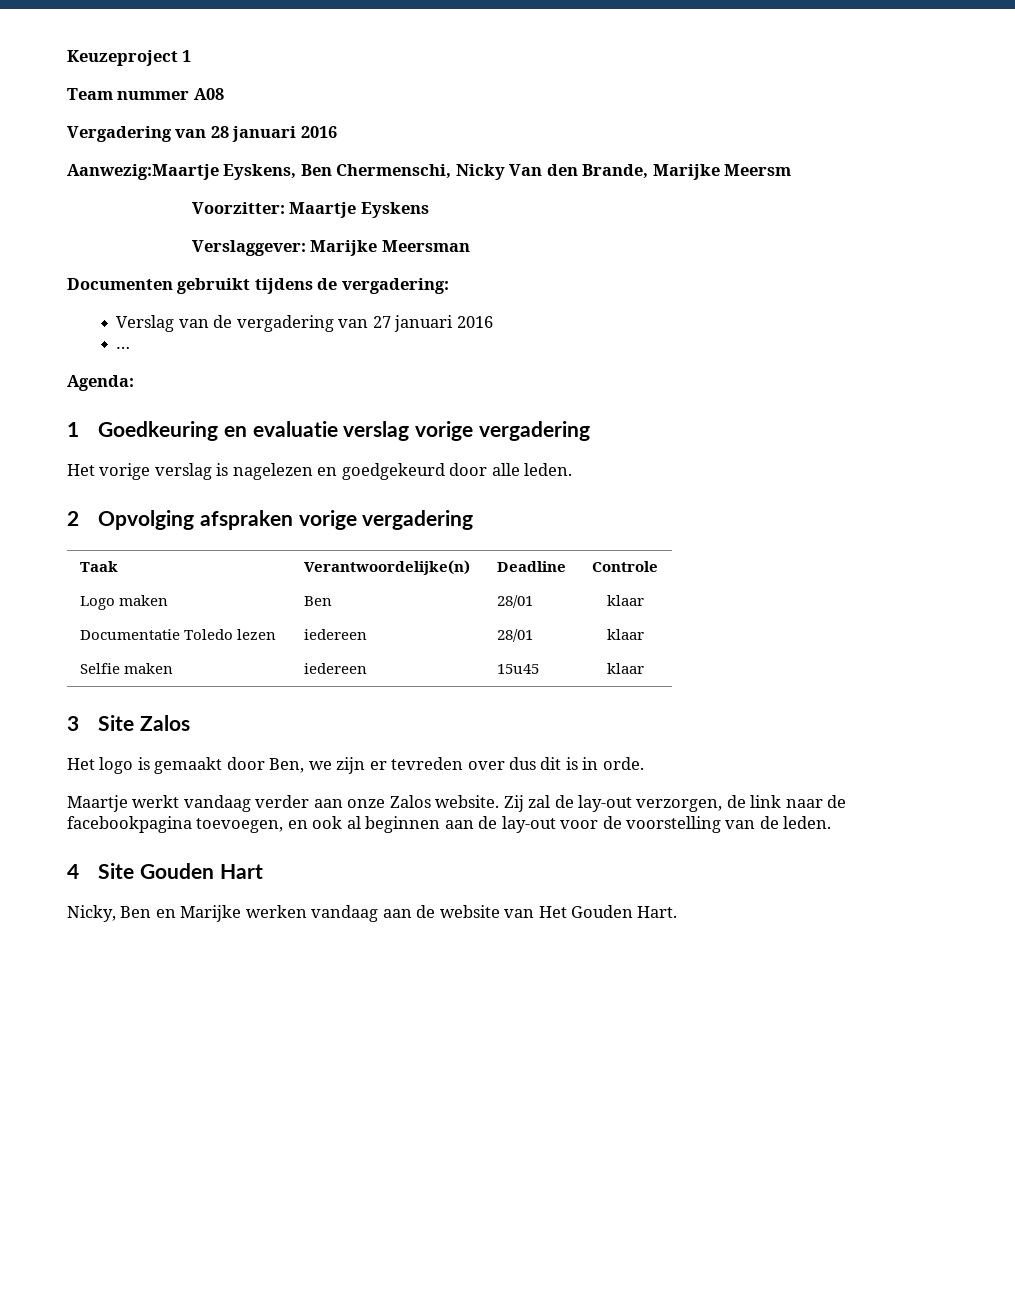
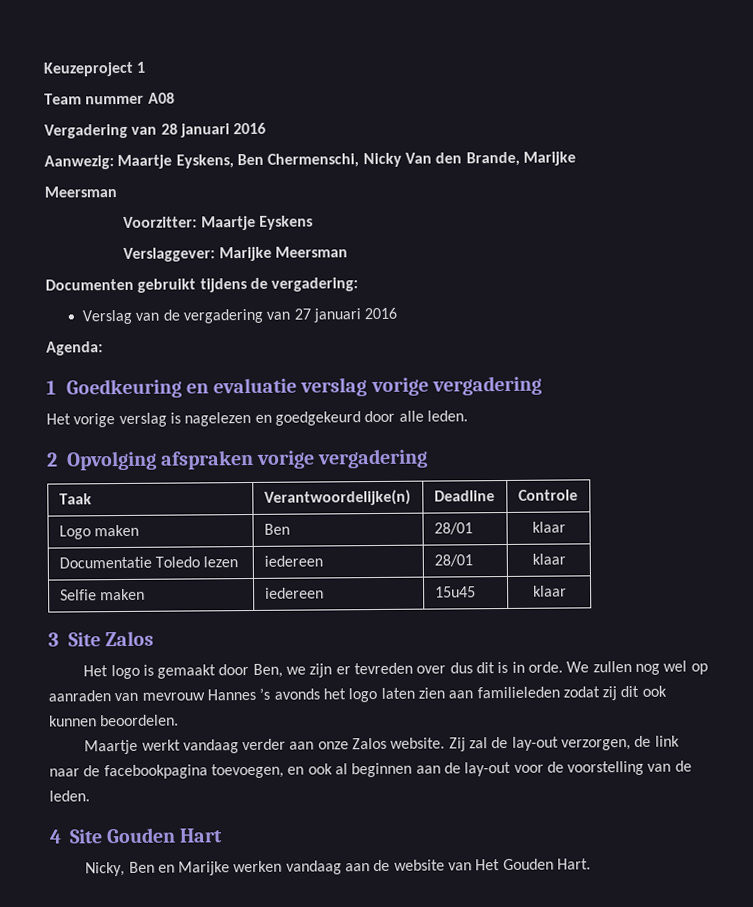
[67,164,219,180] Aanwezig:Maartje -> [44,154,173,170] Aanwezig: Maartje
[724,164,792,176] Meersm -> [44,186,117,198] // Meersman
[116,346,131,349] // … -> (398, 313) none
(644, 763) none -> [566,660,708,675] [48,685,667,703] [49,714,180,727] We zullen nog wel op aanraden van mevrouw Hannes ’s avonds het logo laten zien aan familieleden zodat zij dit ook kunnen beoordelen.

